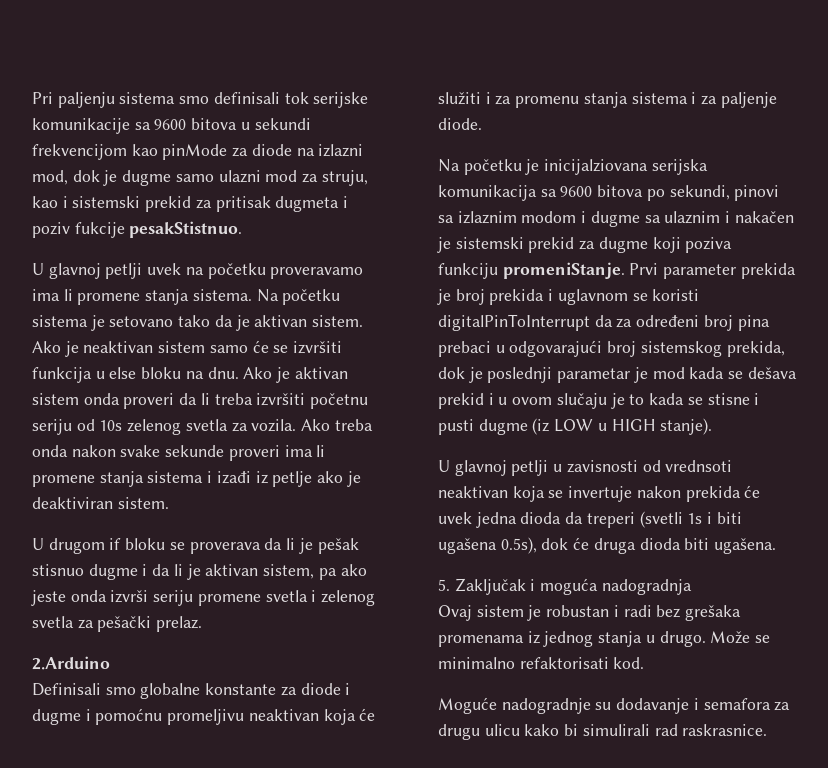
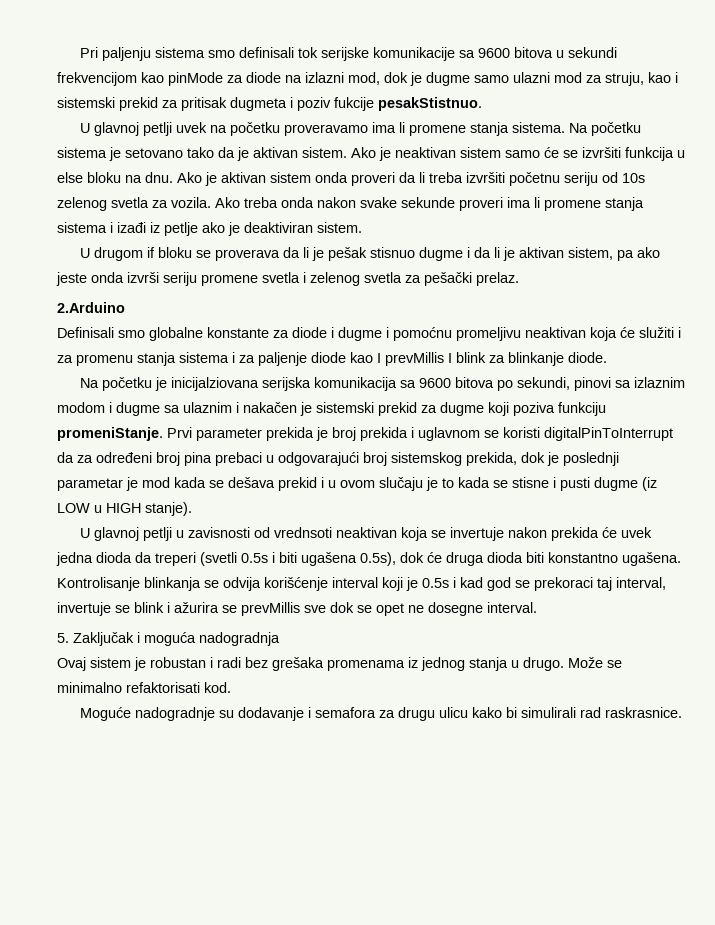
(777, 100) none -> [311,352,564,366] diode kao I prevMillis I blink za blinkanje
[687,513,703,524] 1s -> [241,553,268,563] 0.5s
(710, 544) none -> [548,552,618,563] konstantno
(777, 546) none -> [57,577,666,591] [57,602,537,616] Kontrolisanje blinkanja se odvija korišćenje interval koji je 0.5s i kad god se prekoraci taj interval, invertuje se blink i ažurira se prevMillis sve dok se opet ne dosegne interval.

